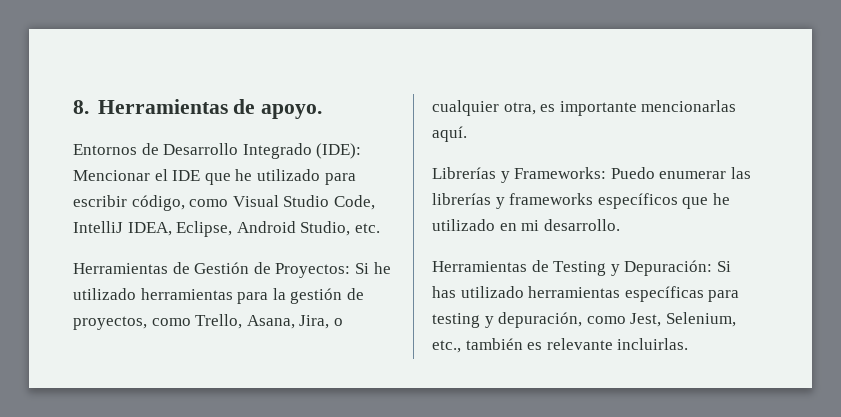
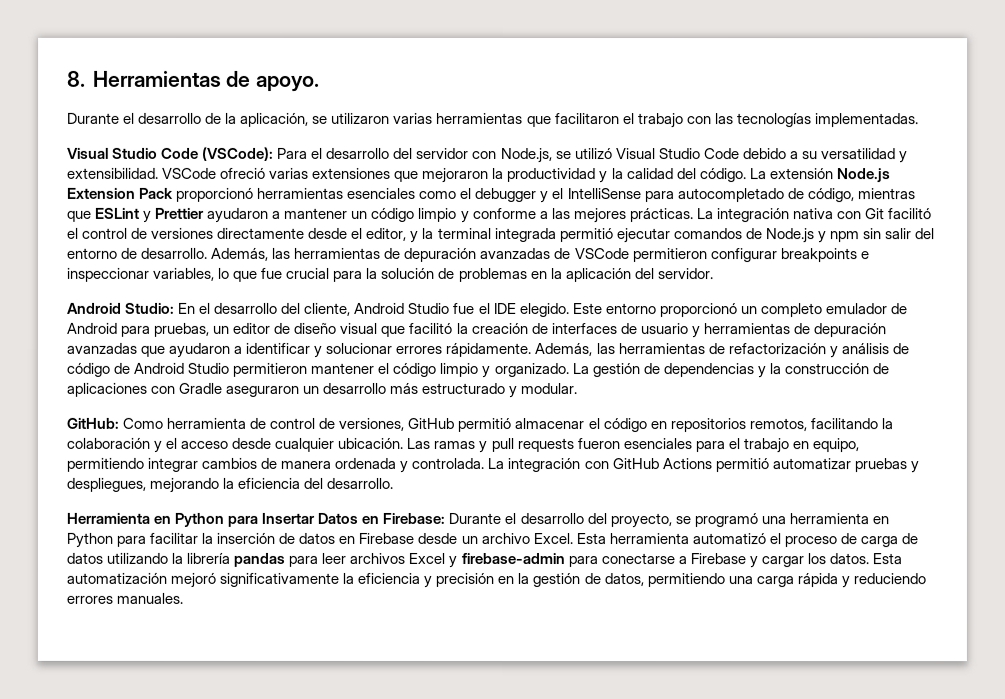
[73,143,362,159] [73,169,356,185] [73,195,375,211] [73,221,380,237] [73,262,391,278] [73,288,364,304] [73,314,343,330] [432,100,737,116] [432,126,467,142] [432,167,751,183] [432,193,730,209] [432,219,620,231] [432,260,731,276] [432,286,740,302] [432,312,736,328] [432,338,689,353] Entornos de Desarrollo Integrado (IDE): Mencionar el IDE que he utilizado para escribir código, como Visual Studio Code, IntelliJ IDEA, Eclipse, Android Studio, etc. // Herramientas de Gestión de Proyectos: Si he utilizado herramientas para la gestión de proyectos, como Trello, Asana, Jira, o cualquier otra, es importante mencionarlas aquí. // Librerías y Frameworks: Puedo enumerar las librerías y frameworks específicos que he utilizado en mi desarrollo. // Herramientas de Testing y Depuración: Si has utilizado herramientas específicas para testing y depuración, como Jest, Selenium, etc., también es relevante incluirlas. -> [67,112,919,129] [67,146,908,164] [67,167,891,184] [67,187,916,204] [67,207,933,224] [67,227,936,244] [67,247,870,263] [67,267,714,283] [67,302,908,318] [67,322,887,339] [66,342,910,359] [66,362,889,379] [66,382,578,399] [66,417,893,433] [66,437,859,454] [66,457,919,474] [66,477,394,493] [66,512,889,529] [66,532,918,548] [66,552,902,569] [66,572,926,589] [66,592,184,604] Durante el desarrollo de la aplicación, se utilizaron varias herramientas que facilitaron el trabajo con las tecnologías implementadas. // Visual Studio Code (VSCode): Para el desarrollo del servidor con Node.js, se utilizó Visual Studio Code debido a su versatilidad y extensibilidad. VSCode ofreció varias extensiones que mejoraron la productividad y la calidad del código. La extensión Node.js Extension Pack proporcionó herramientas esenciales como el debugger y el IntelliSense para autocompletado de código, mientras que ESLint y Prettier ayudaron a mantener un código limpio y conforme a las mejores prácticas. La integración nativa con Git facilitó el control de versiones directamente desde el editor, y la terminal integrada permitió ejecutar comandos de Node.js y npm sin salir del entorno de desarrollo. Además, las herramientas de depuración avanzadas de VSCode permitieron configurar breakpoints e inspeccionar variables, lo que fue crucial para la solución de problemas en la aplicación del servidor. // Android Studio: En el desarrollo del cliente, Android Studio fue el IDE elegido. Este entorno proporcionó un completo emulador de Android para pruebas, un editor de diseño visual que facilitó la creación de interfaces de usuario y herramientas de depuración avanzadas que ayudaron a identificar y solucionar errores rápidamente. Además, las herramientas de refactorización y análisis de código de Android Studio permitieron mantener el código limpio y organizado. La gestión de dependencias y la construcción de aplicaciones con Gradle aseguraron un desarrollo más estructurado y modular. // GitHub: Como herramienta de control de versiones, GitHub permitió almacenar el código en repositorios remotos, facilitando la colaboración y el acceso desde cualquier ubicación. Las ramas y pull requests fueron esenciales para el trabajo en equipo, permitiendo integrar cambios de manera ordenada y controlada. La integración con GitHub Actions permitió automatizar pruebas y despliegues, mejorando la eficiencia del desarrollo. // Herramienta en Python para Insertar Datos en Firebase: Durante el desarrollo del proyecto, se programó una herramienta en Python para facilitar la inserción de datos en Firebase desde un archivo Excel. Esta herramienta automatizó el proceso de carga de datos utilizando la librería pandas para leer archivos Excel y firebase-admin para conectarse a Firebase y cargar los datos. Esta automatización mejoró significativamente la eficiencia y precisión en la gestión de datos, permitiendo una carga rápida y reduciendo errores manuales.

